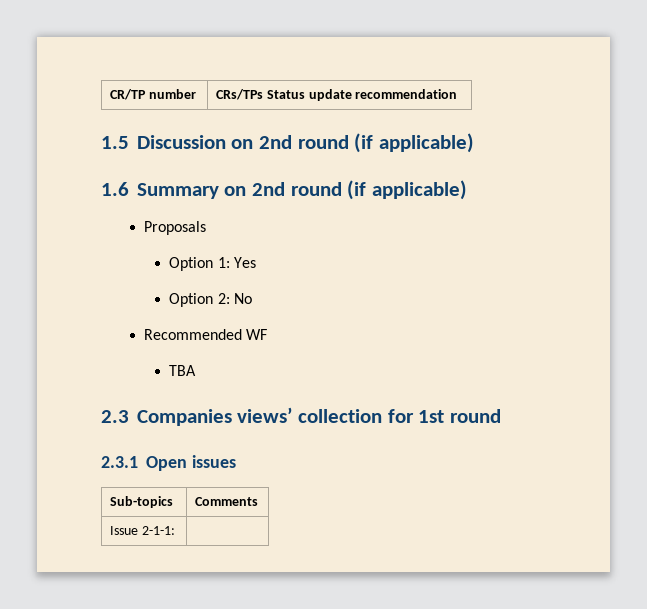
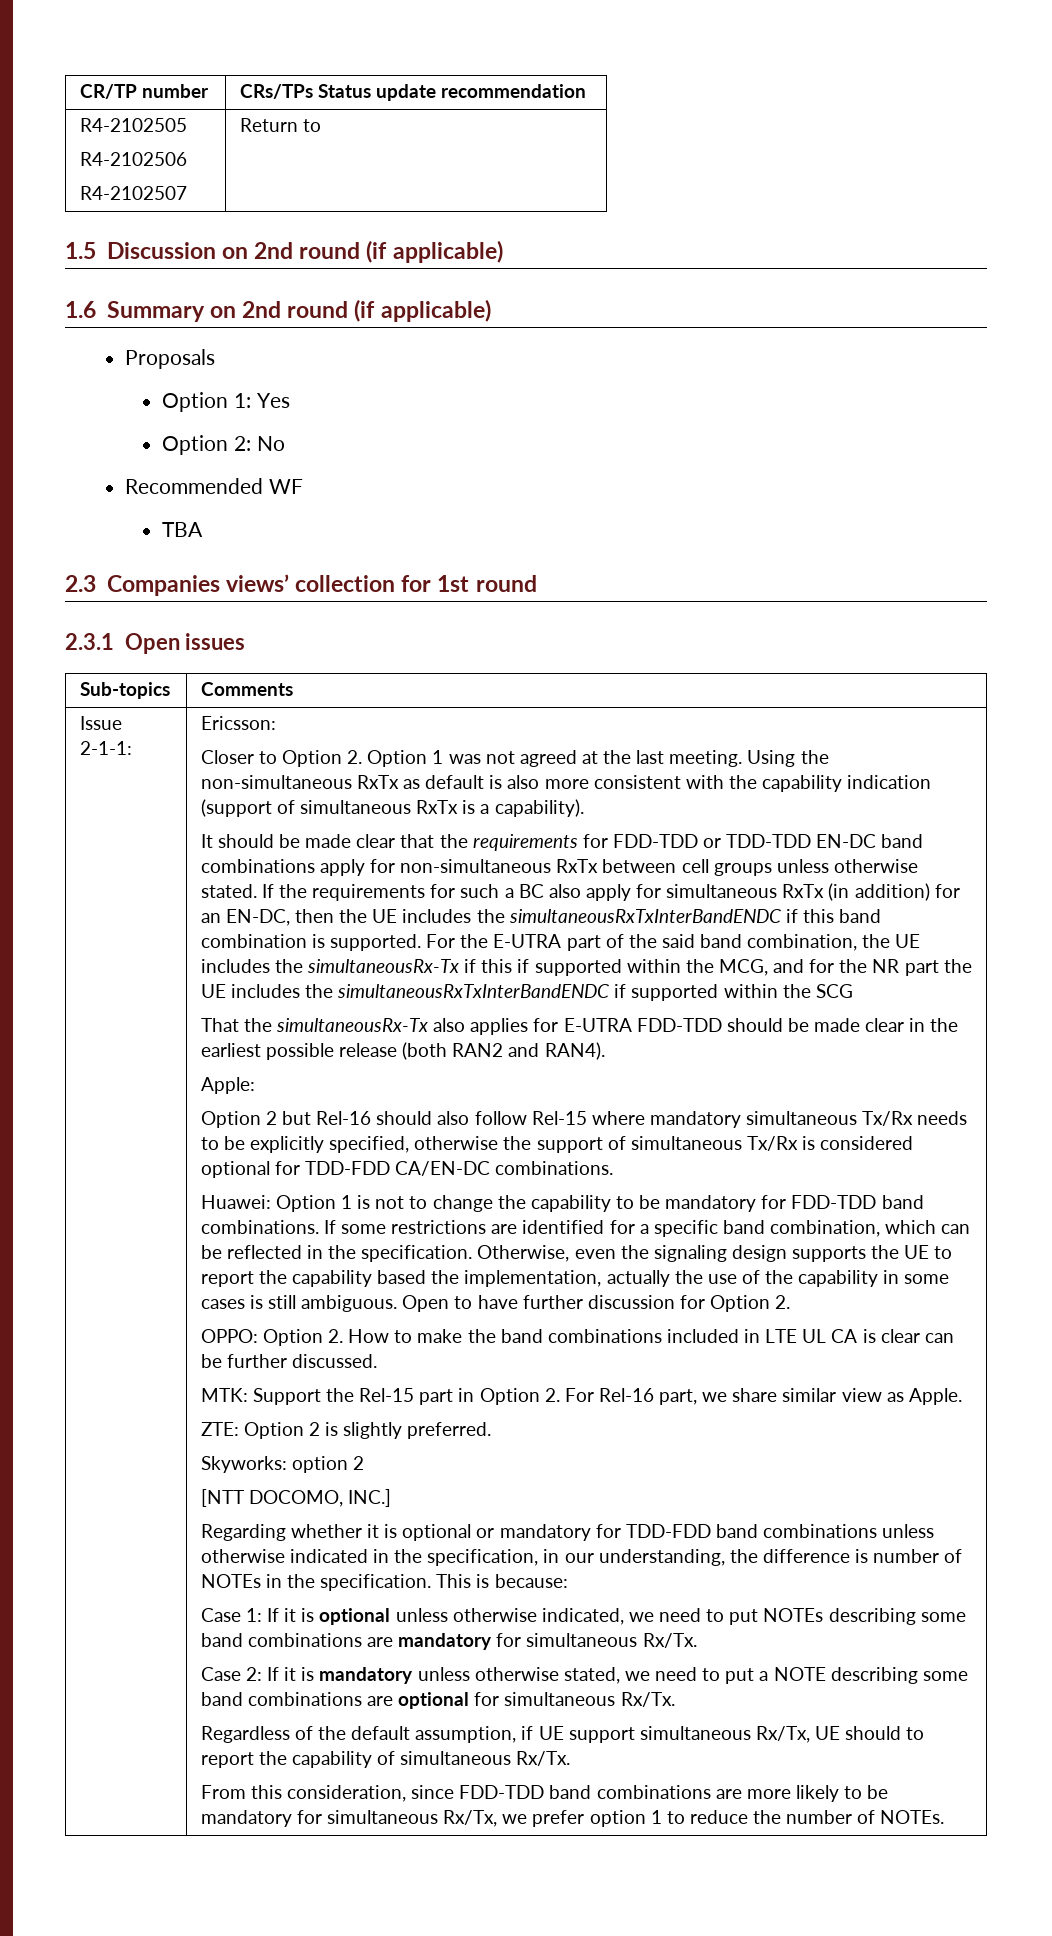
(458, 94) none -> [79,118,187,132] [79,152,187,166] [79,186,187,200] [239,118,321,132] // R4-2102505 // R4-2102506 // R4-2102507 | Return to
(175, 530) none -> [200,716,276,730] [200,750,829,767] [200,775,932,792] [200,799,584,817] [200,834,924,851] [200,859,918,876] [200,883,960,901] [200,909,882,926] [200,934,921,951] [200,959,972,976] [200,984,853,1001] [200,1018,959,1035] [200,1042,605,1060] [200,1077,255,1094] [200,1111,968,1128] [200,1136,914,1153] [200,1161,614,1178] [200,1195,924,1212] [200,1220,971,1237] [200,1245,953,1262] [200,1270,950,1287] [200,1295,791,1312] [200,1329,954,1346] [200,1354,378,1368] [200,1388,962,1405] [200,1422,492,1439] [200,1456,365,1473] [200,1489,392,1507] [200,1524,935,1541] [200,1549,963,1566] [200,1574,568,1591] [200,1608,966,1625] [200,1633,697,1650] [200,1667,968,1684] [200,1692,675,1709] [200,1726,925,1743] [200,1751,571,1768] [200,1785,889,1802] [200,1810,945,1827] Ericsson: // Closer to Option 2. Option 1 was not agreed at the last meeting. Using the non-simultaneous RxTx as default is also more consistent with the capability indication (support of simultaneous RxTx is a capability). // It should be made clear that the requirements for FDD-TDD or TDD-TDD EN-DC band combinations apply for non-simultaneous RxTx between cell groups unless otherwise stated. If the requirements for such a BC also apply for simultaneous RxTx (in addition) for an EN-DC, then the UE includes the simultaneousRxTxInterBandENDC if this band combination is supported. For the E-UTRA part of the said band combination, the UE includes the simultaneousRx-Tx if this if supported within the MCG, and for the NR part the UE includes the simultaneousRxTxInterBandENDC if supported within the SCG // That the simultaneousRx-Tx also applies for E-UTRA FDD-TDD should be made clear in the earliest possible release (both RAN2 and RAN4). // Apple: // Option 2 but Rel-16 should also follow Rel-15 where mandatory simultaneous Tx/Rx needs to be explicitly specified, otherwise the support of simultaneous Tx/Rx is considered optional for TDD-FDD CA/EN-DC combinations. // Huawei: Option 1 is not to change the capability to be mandatory for FDD-TDD band combinations. If some restrictions are identified for a specific band combination, which can be reflected in the specification. Otherwise, even the signaling design supports the UE to report the capability based the implementation, actually the use of the capability in some cases is still ambiguous. Open to have further discussion for Option 2. // OPPO: Option 2. How to make the band combinations included in LTE UL CA is clear can be further discussed. // MTK: Support the Rel-15 part in Option 2. For Rel-16 part, we share similar view as Apple. // ZTE: Option 2 is slightly preferred. // Skyworks: option 2 // [NTT DOCOMO, INC.] // Regarding whether it is optional or mandatory for TDD-FDD band combinations unless otherwise indicated in the specification, in our understanding, the difference is number of NOTEs in the specification. This is because: // Case 1: If it is optional unless otherwise indicated, we need to put NOTEs describing some band combinations are mandatory for simultaneous Rx/Tx. // Case 2: If it is mandatory unless otherwise stated, we need to put a NOTE describing some band combinations are optional for simultaneous Rx/Tx. // Regardless of the default assumption, if UE support simultaneous Rx/Tx, UE should to report the capability of simultaneous Rx/Tx. // From this consideration, since FDD-TDD band combinations are more likely to be mandatory for simultaneous Rx/Tx, we prefer option 1 to reduce the number of NOTEs.

